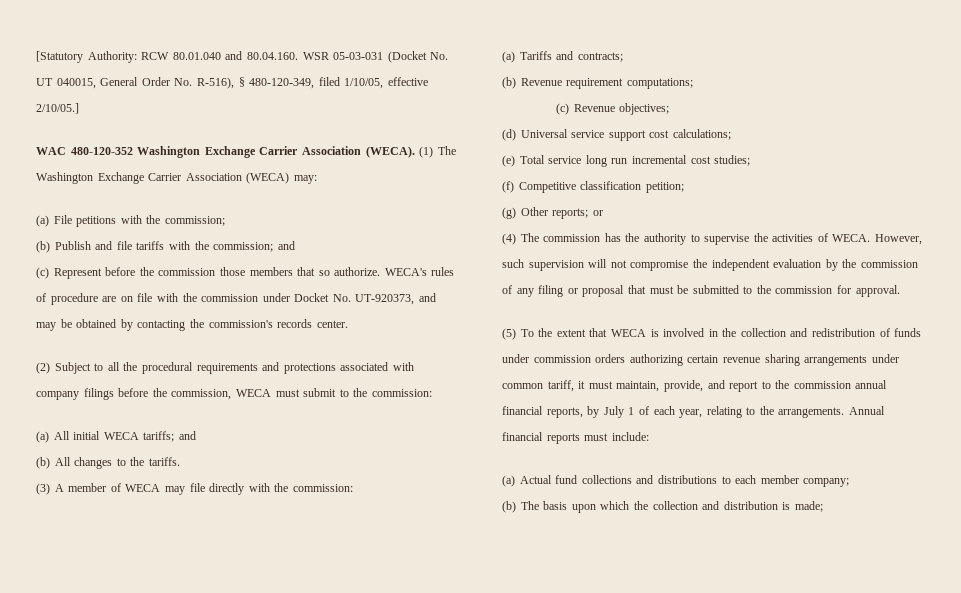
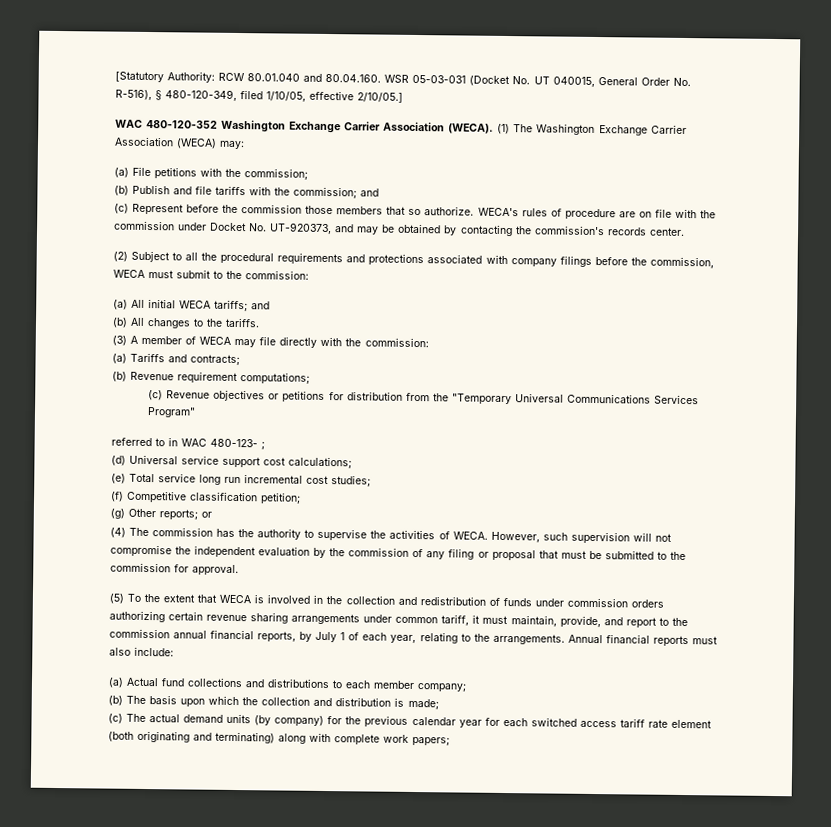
[619,103,670,115] objectives; -> [213,389,699,406] [147,407,197,418] [111,437,266,450] objectives or petitions for distribution from the "Temporary Universal Communications Services Program" // referred to in WAC 480-123- ;
(609, 437) none -> [109,647,131,656] also
(823, 506) none -> [108,713,712,729] [108,730,451,747] // (c) The actual demand units (by company) for the previous calendar year for each switched access tariff rate element (both originating and terminating) along with complete work papers;

